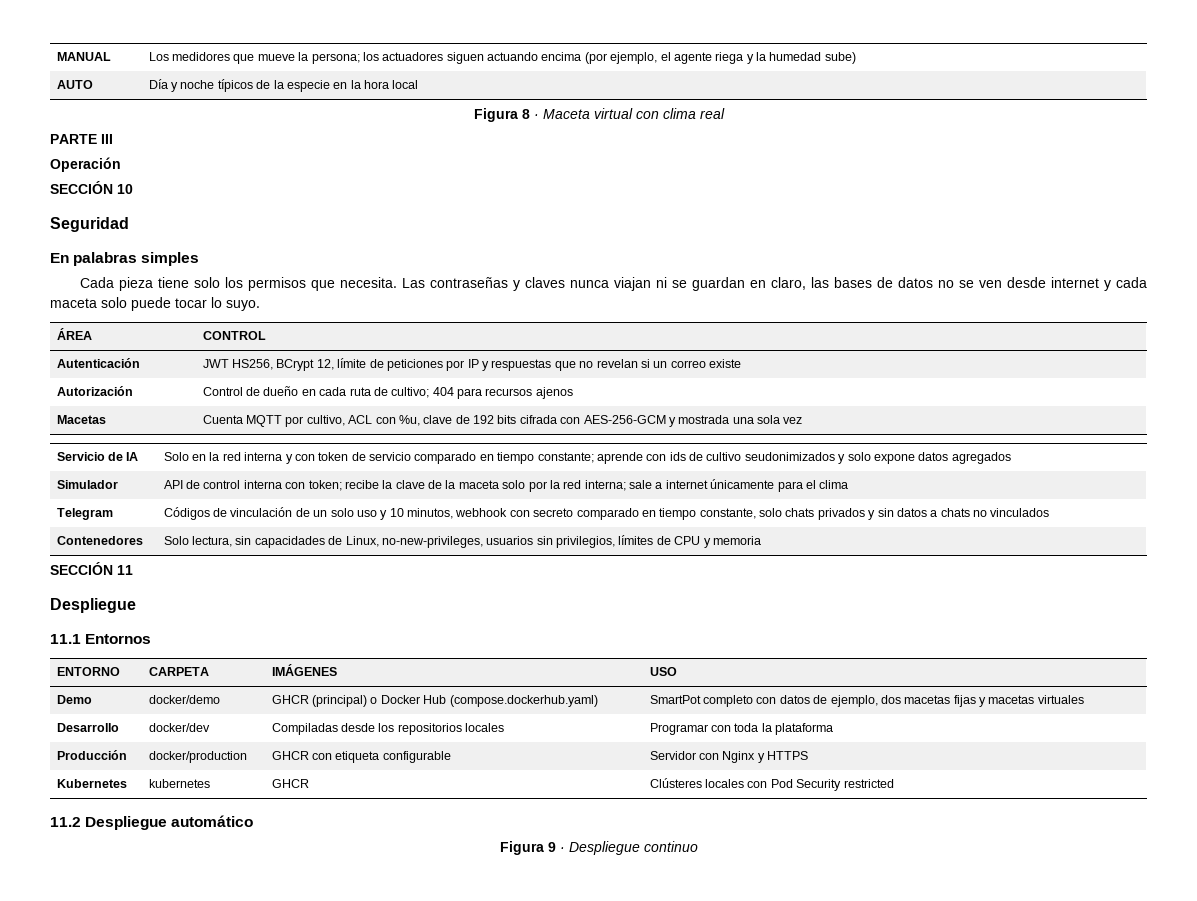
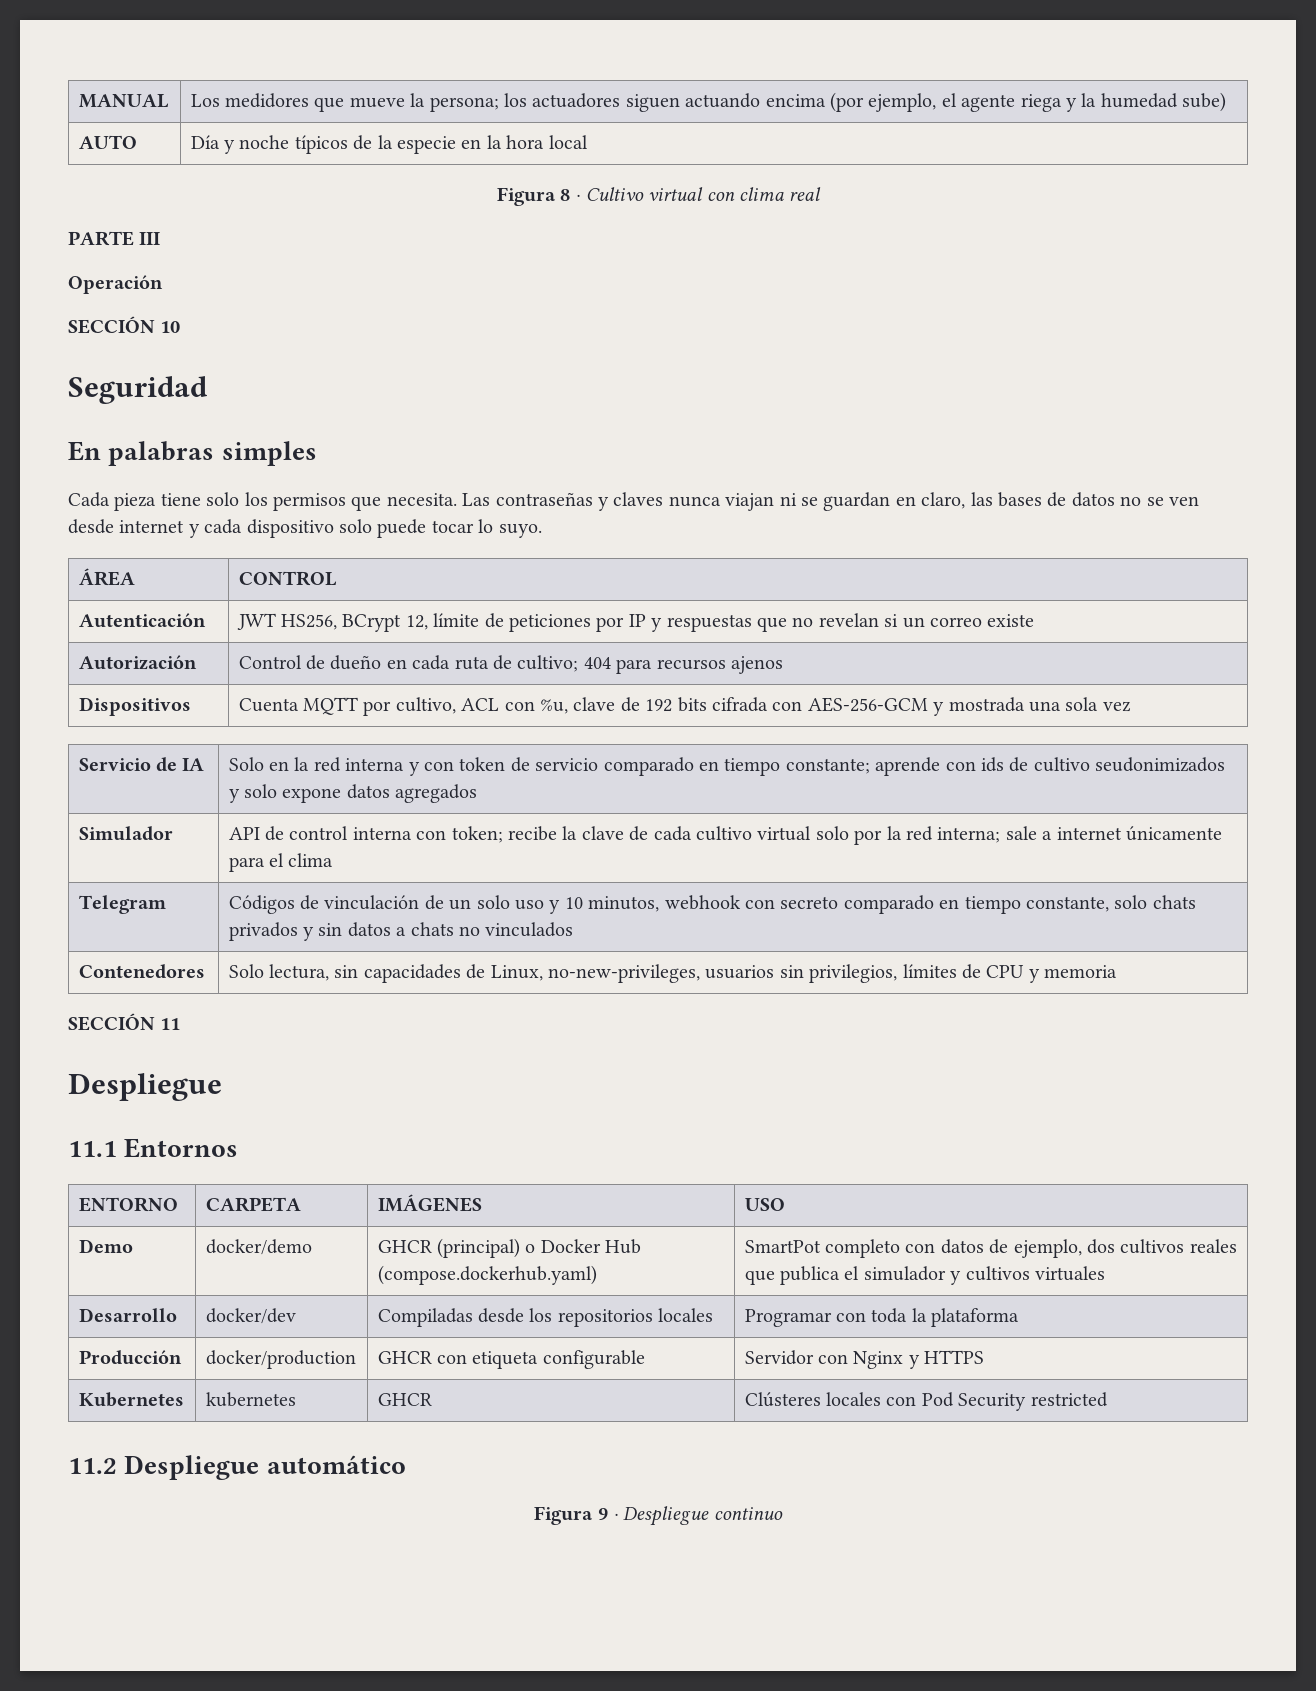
[542,109,590,119] Maceta -> [585,187,644,201] Cultivo
[50,298,97,308] maceta -> [246,519,334,538] dispositivo
[56,415,106,424] Macetas -> [78,697,191,716] Dispositivos
[445,480,499,489] la maceta -> [653,826,812,841] cada cultivo virtual
[904,695,1035,707] macetas fijas y macetas -> [1120,1239,1237,1254] [744,1266,1030,1285] cultivos reales que publica el simulador y cultivos

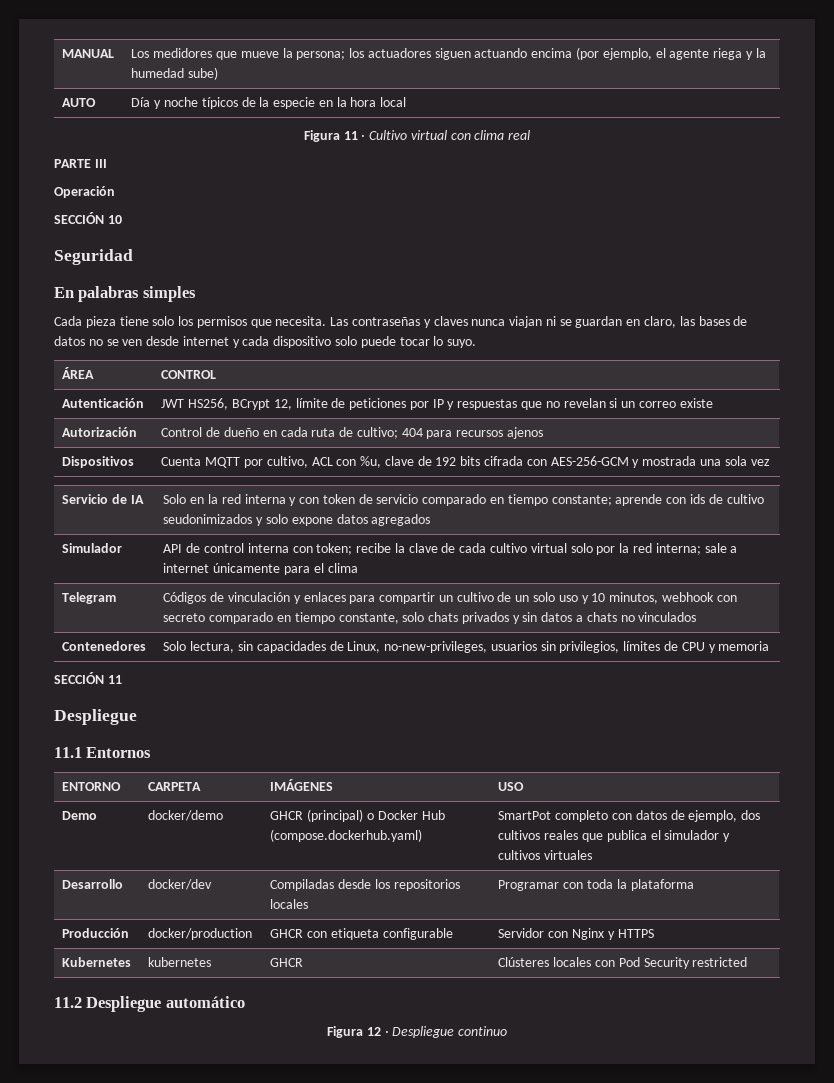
[560,189,570,201] 8 -> [343,131,358,140] 11
(420, 902) none -> [293,592,494,604] y enlaces para compartir un cultivo
[597,1508,608,1520] 9 -> [366,1027,381,1036] 12

